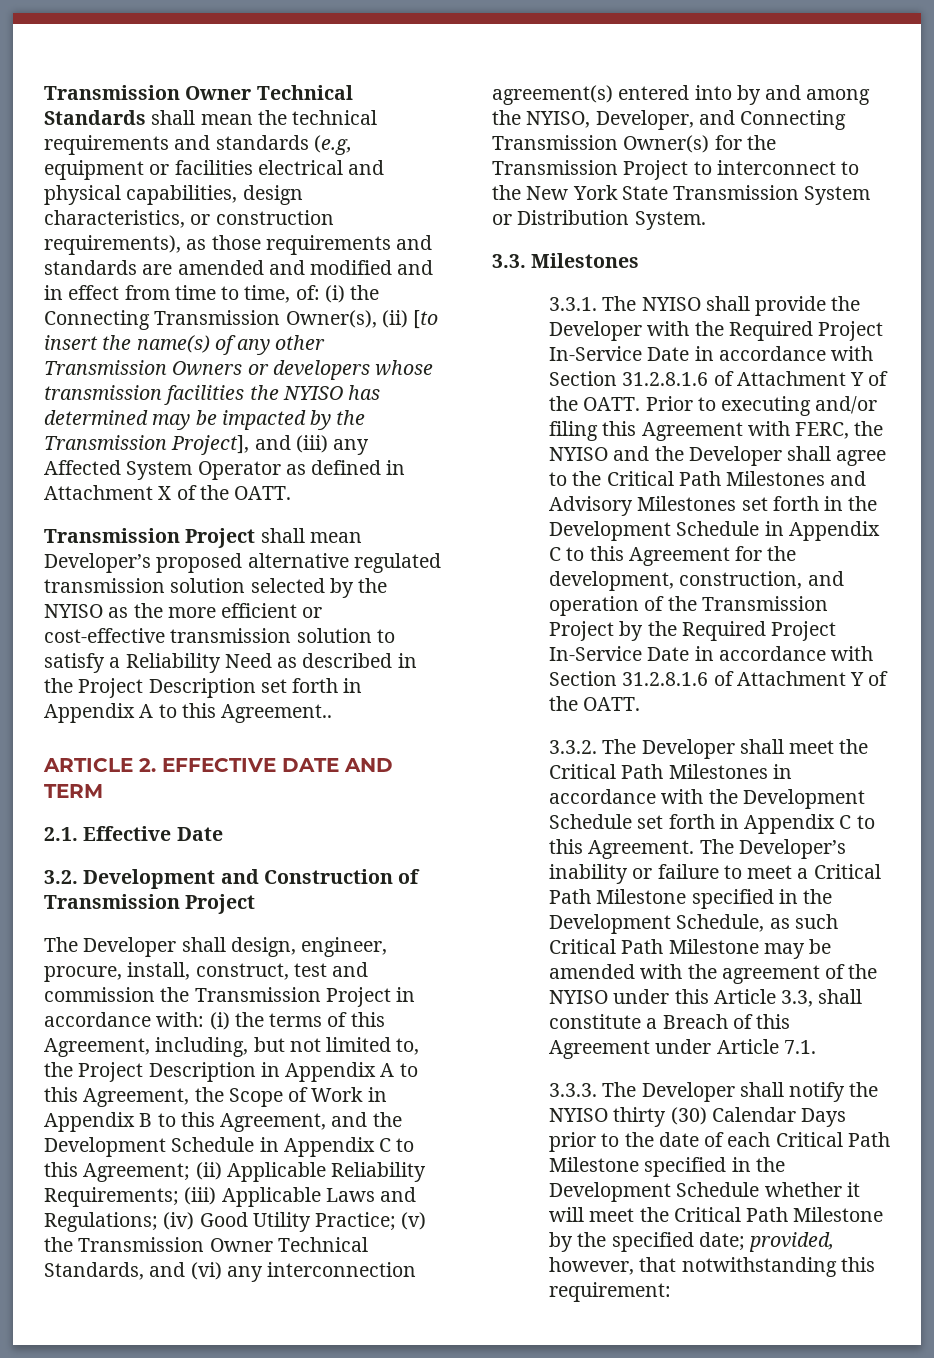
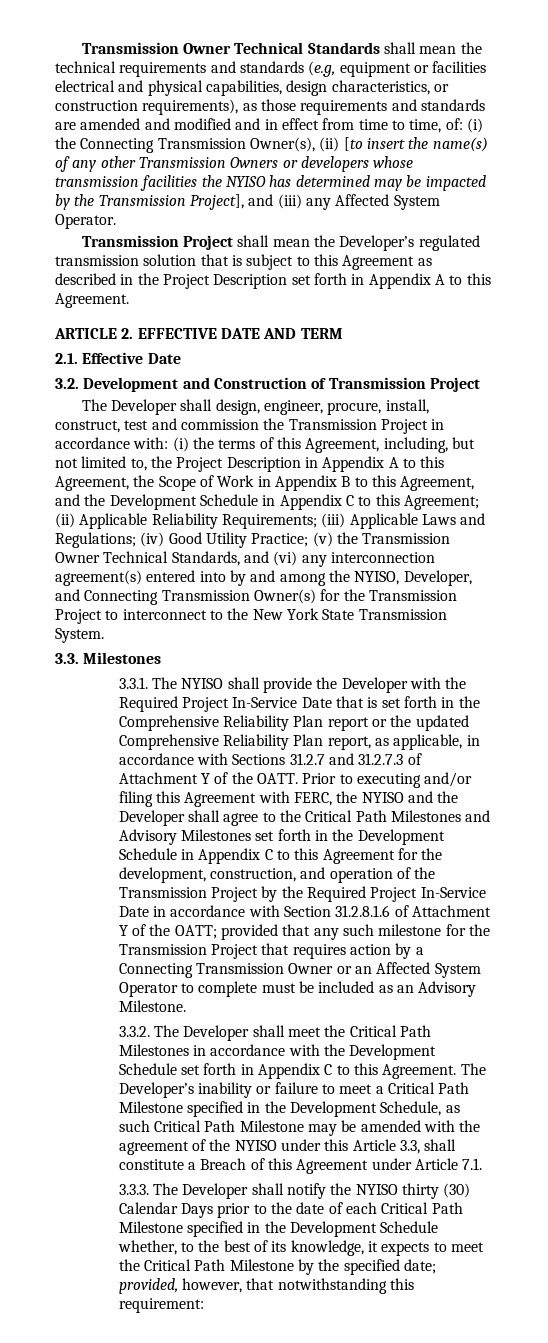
[197,460,406,480] [44,485,292,500] [44,528,362,548] [44,553,441,573] [44,578,388,598] [44,603,323,618] [44,628,395,643] [44,653,272,673] Operator as defined in Attachment X of the OATT. // Transmission Project shall mean Developer’s proposed alternative regulated transmission solution selected by the NYISO as the more efficient or cost-effective transmission solution to satisfy a Reliability Need -> [55,214,116,229] [81,235,480,251] [55,254,415,270] Operator. // Transmission Project shall mean the Developer’s regulated transmission solution that is subject to this Agreement
[221,704,333,723] Agreement.. -> [55,293,129,308] Agreement.
[804,186,871,205] [492,210,630,225] System or Distribution -> (447, 614) none
[694,346,874,361] [549,371,709,386] in accordance with Section 31.2.8.1.6 -> [335,696,480,708] [118,715,469,731] [118,734,480,750] [118,753,404,765] that is set forth in the Comprehensive Reliability Plan report or the updated Comprehensive Reliability Plan report, as applicable, in accordance with Sections 31.2.7 and 31.2.7.3
[583,697,641,711] OATT. -> [174,924,490,940] [118,943,424,959] [118,962,481,978] [118,981,477,997] [118,1000,186,1012] OATT; provided that any such milestone for the Transmission Project that requires action by a Connecting Transmission Owner or an Affected System Operator to complete must be included as an Advisory Milestone.
[764,1182,860,1197] [549,1207,585,1222] whether it will -> [117,1240,447,1256] whether, to the best of its knowledge, it expects to

